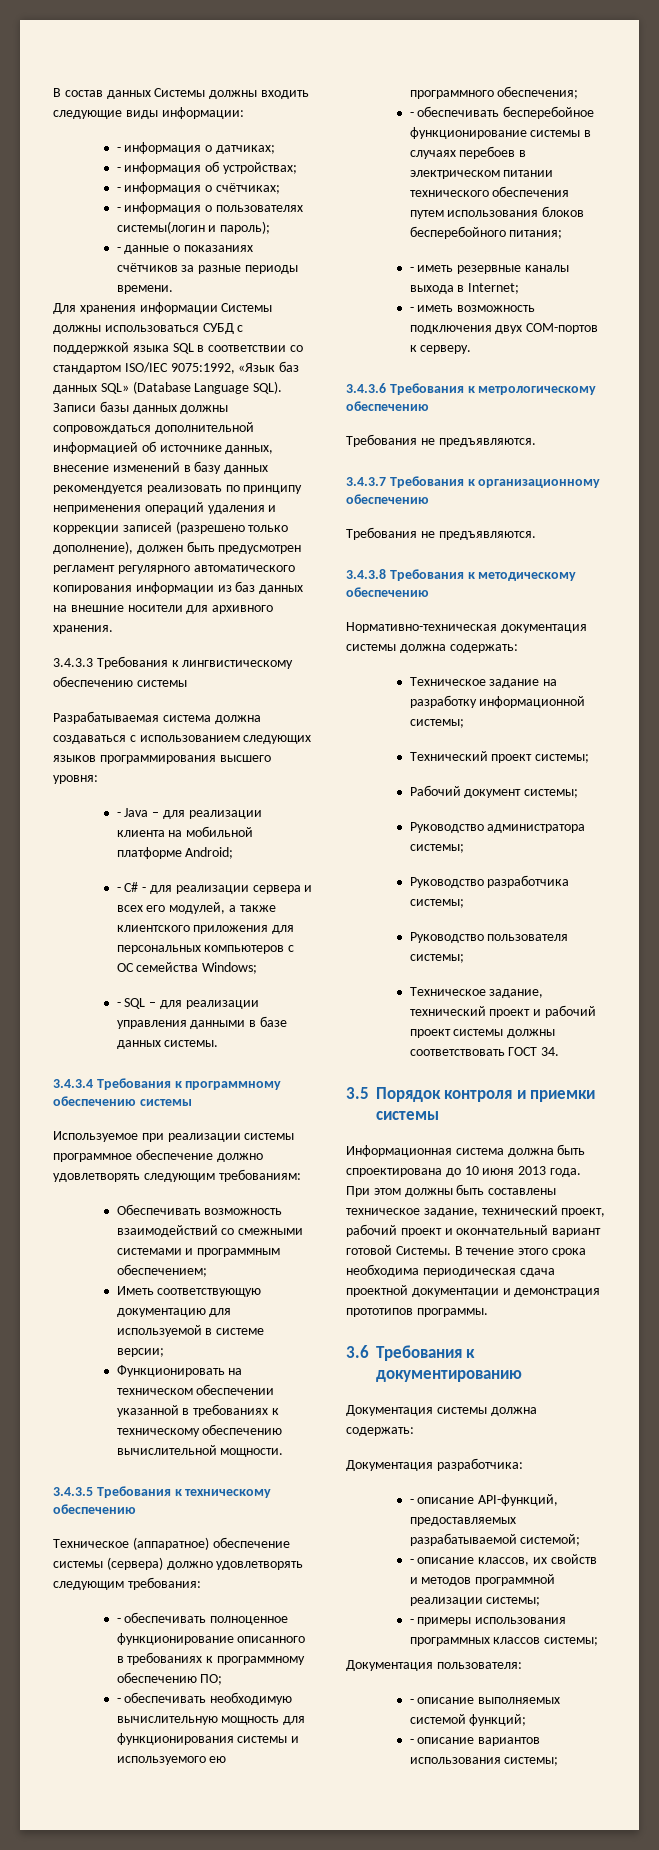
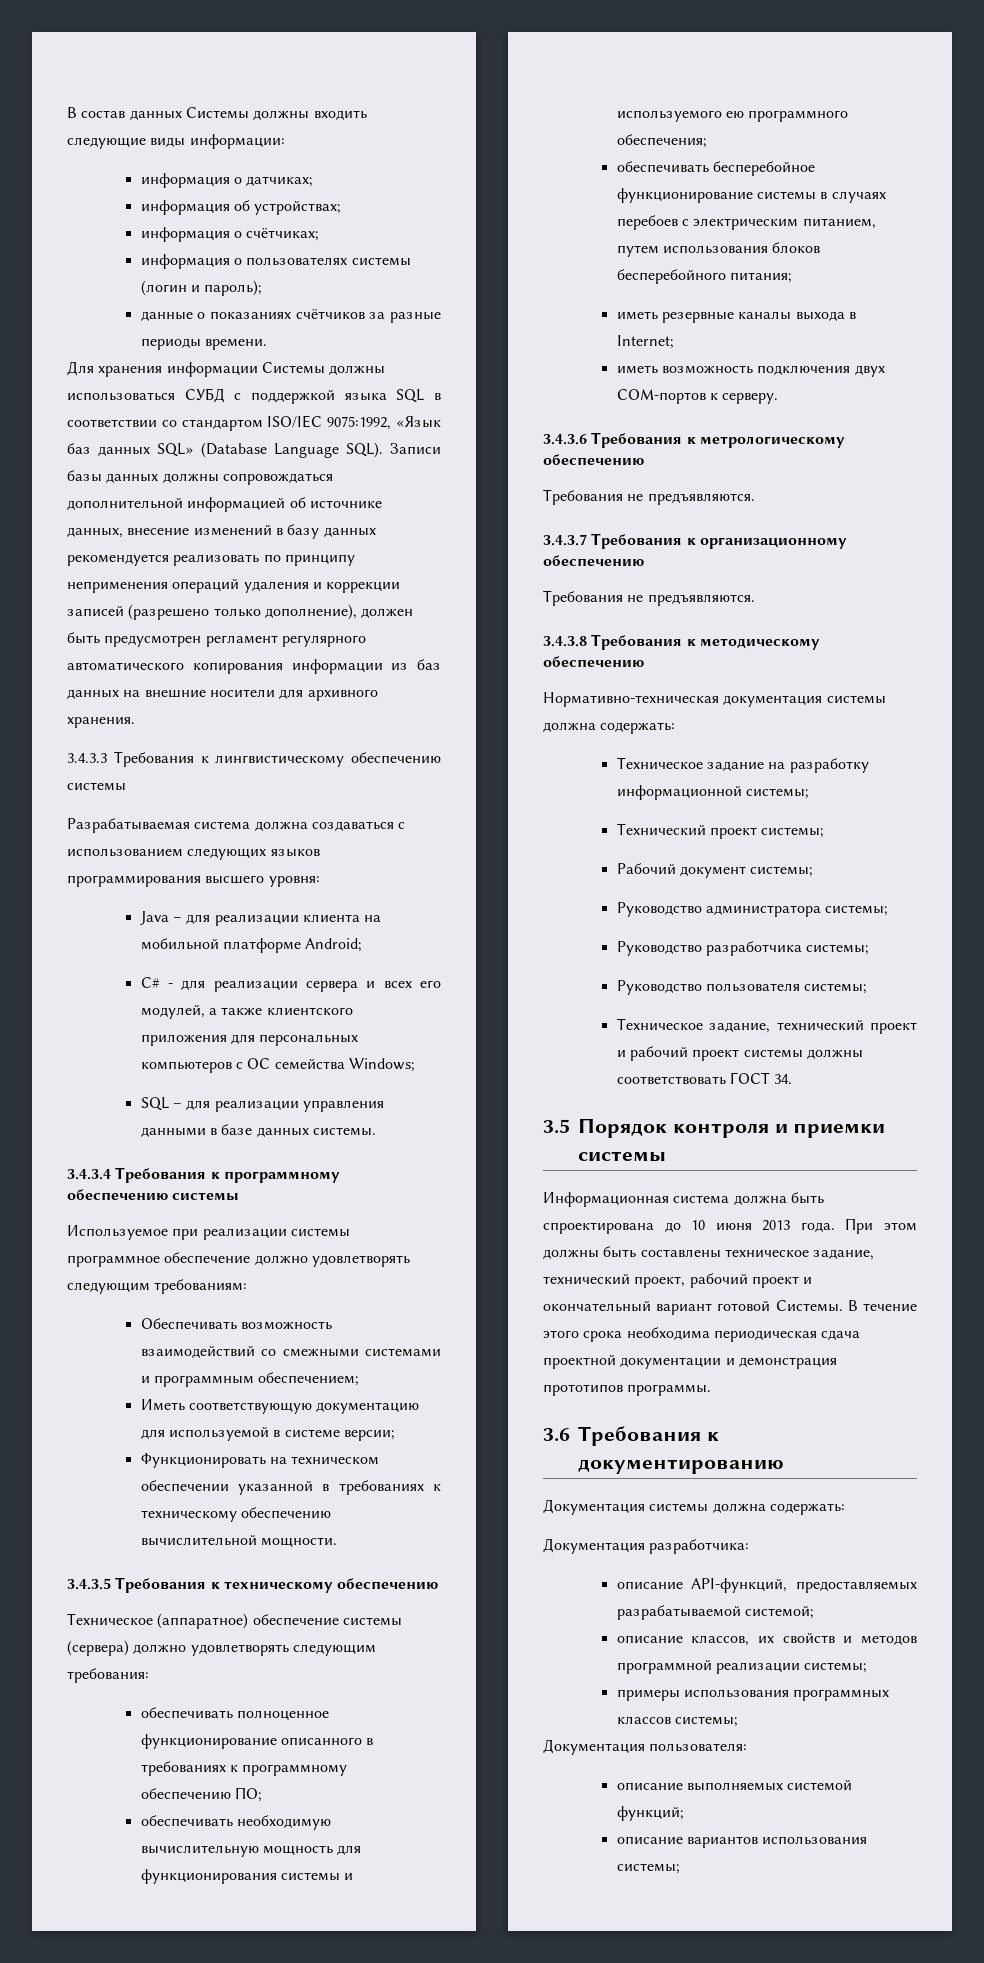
[116,147,121,152] - -> (285, 141) none
[116,167,121,172] - -> (314, 181) none
[116,187,121,192] - -> (342, 208) none
[116,207,121,212] - -> (320, 234) none
[116,221,205,234] системы(логин -> [351,257,411,266] [140,280,187,296] системы (логин
[116,247,121,252] - -> (263, 288) none
[116,812,121,817] - -> (320, 881) none
[116,887,121,892] - -> (363, 945) none
[116,1002,121,1007] - -> (416, 1065) none
[116,1618,121,1623] - -> (149, 1675) none
[116,1698,121,1703] - -> (263, 1794) none
[409,112,414,117] - -> (707, 141) none
[519,150,527,157] [409,170,554,179] [409,186,570,197] в электрическом питании технического обеспечения -> [682,218,876,230] с электрическим питанием,
[409,267,414,272] - -> (793, 277) none
[409,307,414,312] - -> (674, 342) none
[409,1499,414,1504] - -> (750, 1546) none
[409,1559,414,1564] - -> (815, 1612) none
[409,1619,414,1624] - -> (868, 1667) none
[409,1699,414,1704] - -> (748, 1747) none
[409,1739,414,1744] - -> (684, 1813) none

